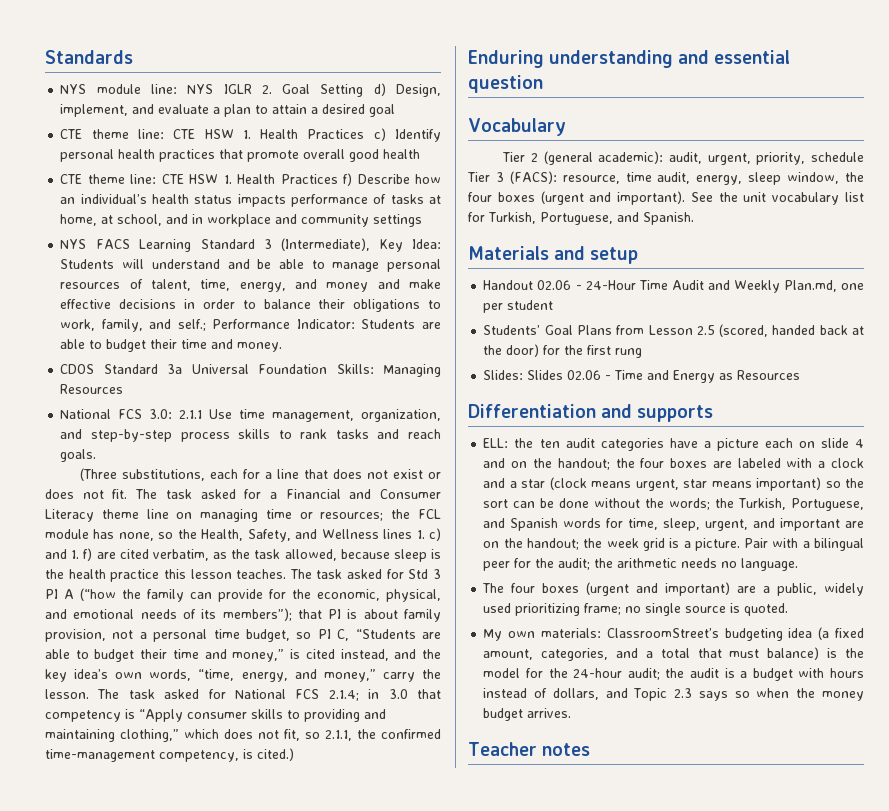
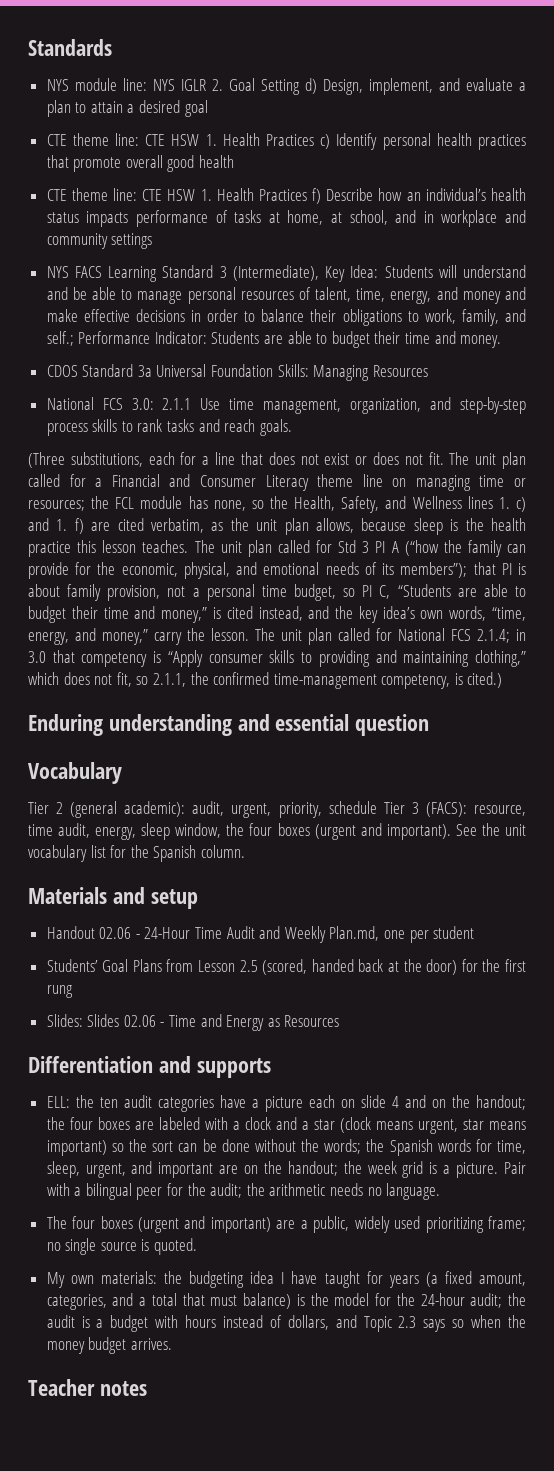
[165,489,236,499] task asked -> [475,452,526,469] [28,474,60,487] unit plan called
[254,549,337,561] task allowed, -> [256,518,354,535] unit plan allows,
[316,569,383,579] task asked -> [220,540,310,557] unit plan called
[128,689,200,699] task asked -> [281,628,370,645] unit plan called
[488,212,694,225] Turkish, Portuguese, and Spanish. -> [130,845,245,862] the Spanish column.
[738,498,864,511] [483,518,506,528] Turkish, Portuguese, and -> (385, 1145) none
[606,628,719,638] ClassroomStreet’s -> [164,1271,182,1284] the
(813, 633) none -> [281,1271,419,1288] I have taught for years

